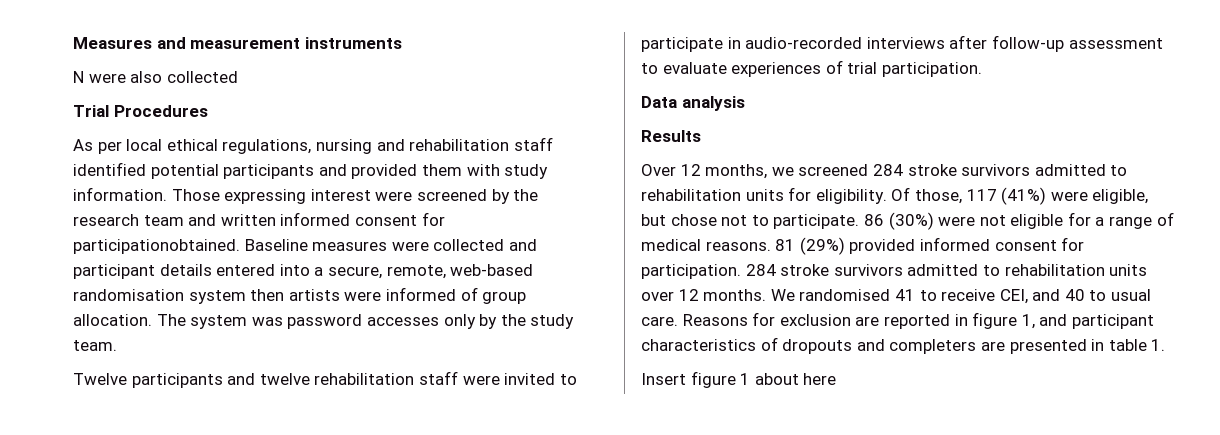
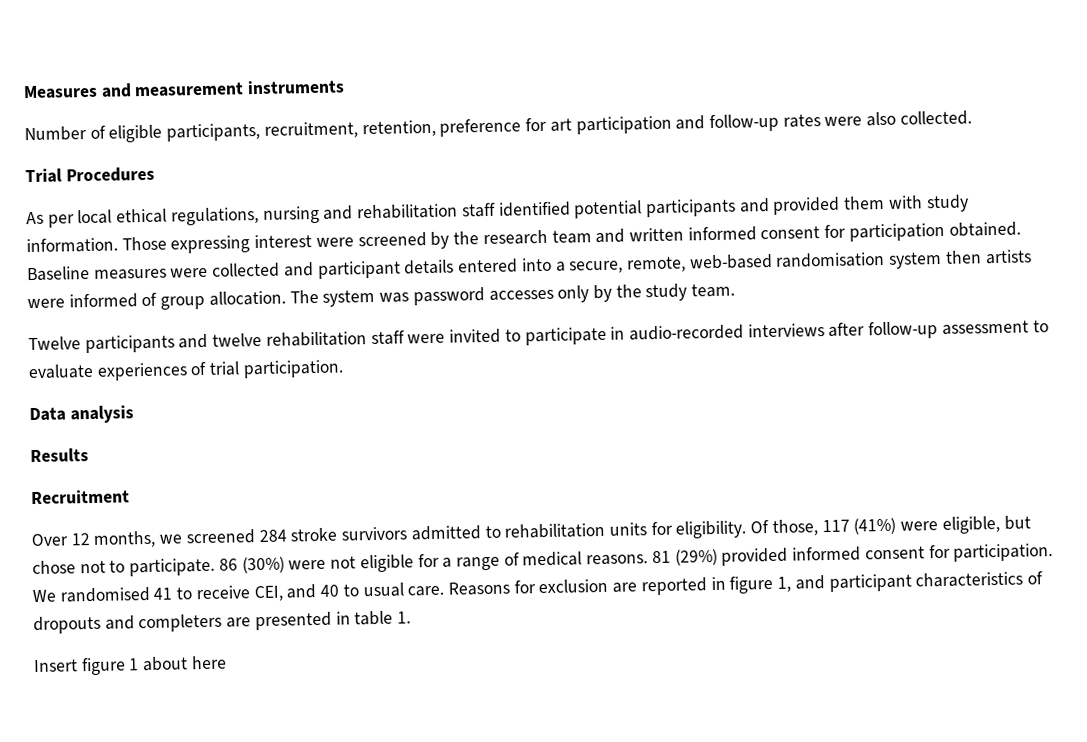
[73,71,84,83] N -> [24,113,821,143] Number of eligible participants, recruitment, retention, preference for art participation and follow-up rates
[166,71,238,83] collected -> [899,110,972,126] collected.
[73,239,240,254] participationobtained. -> [848,221,1021,242] participation obtained.
(701, 136) none -> [31,489,130,505] // Recruitment
[745,264,1148,276] [641,289,767,301] 284 stroke survivors admitted to rehabilitation units over 12 months. -> (1054, 552) none

